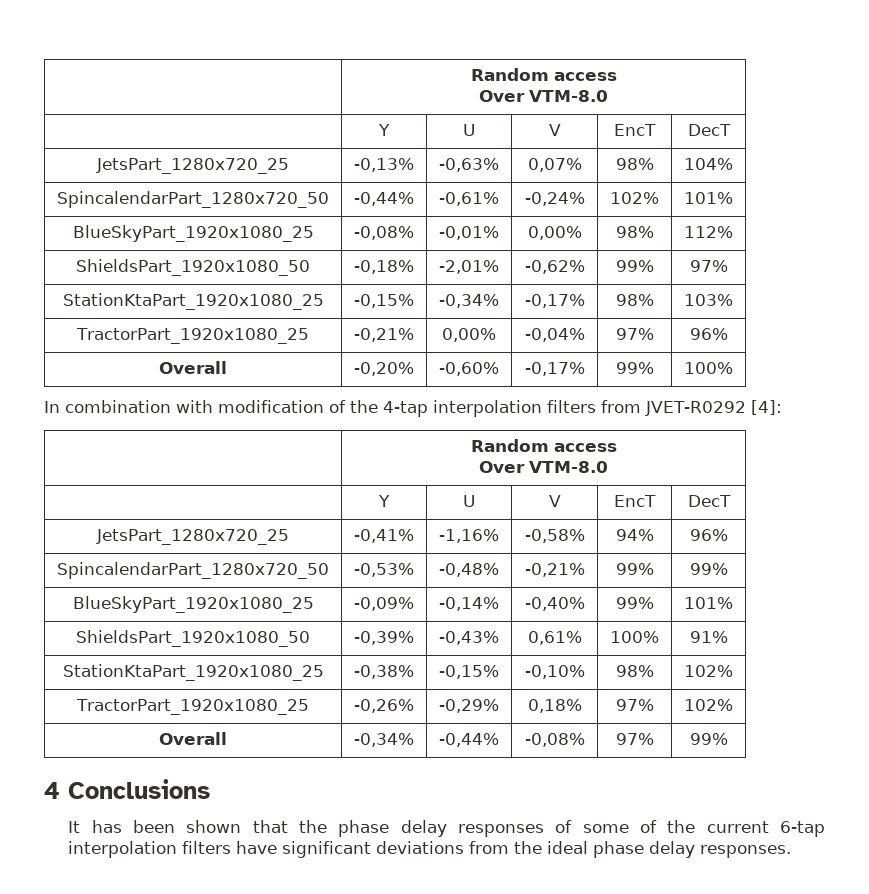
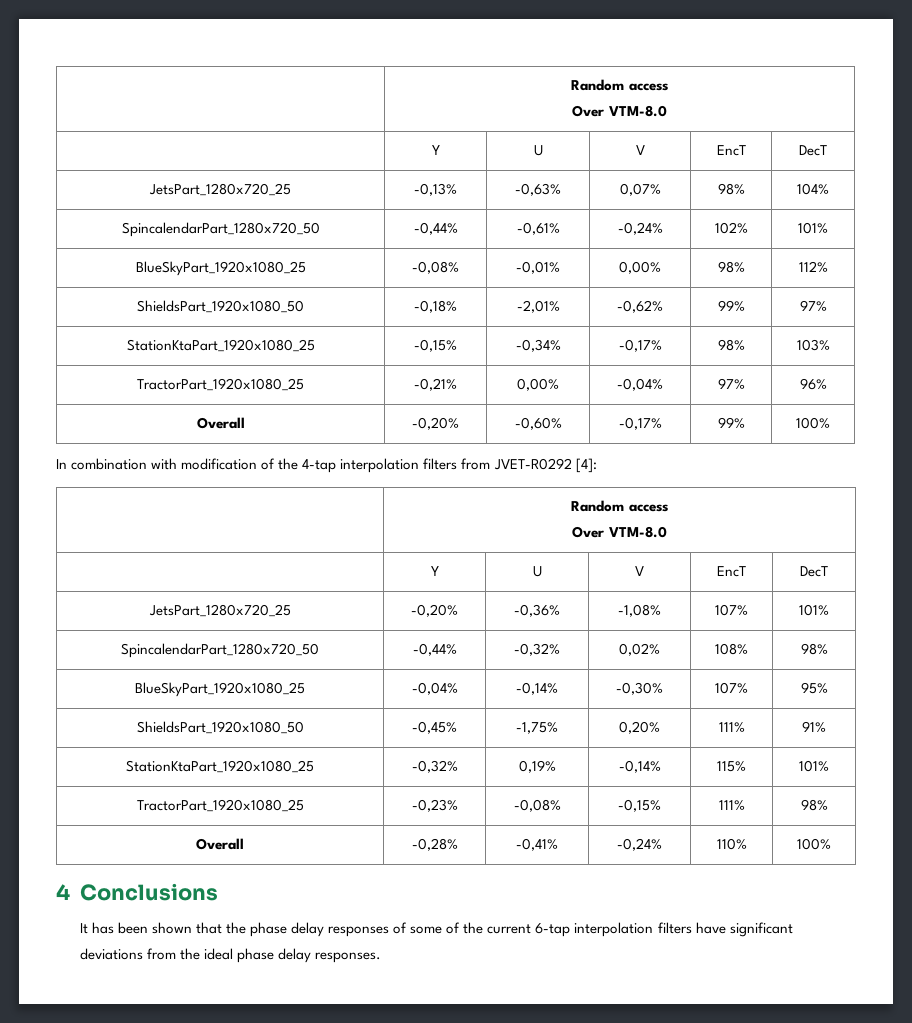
[354,529,414,543] [439,529,499,543] [524,529,585,543] [615,529,654,541] [689,529,728,541] [57,562,329,579] [354,563,414,577] [439,563,499,577] [524,563,585,577] [615,563,654,575] [689,563,728,575] [72,596,314,613] [354,597,414,611] [439,597,499,611] [524,597,585,611] [615,597,654,609] [684,597,733,609] [76,630,310,647] [354,631,414,645] [439,631,499,645] [527,631,582,645] [610,631,659,643] [689,631,728,643] [62,664,324,681] [354,665,414,679] [439,665,499,679] [524,665,585,679] [615,665,654,677] [684,665,733,677] [76,699,310,715] [354,699,414,713] [439,699,499,713] [527,699,582,713] [615,699,654,711] [684,699,733,711] [159,732,227,745] [354,733,414,747] [439,733,499,747] [524,733,585,747] [615,733,654,745] [689,733,728,745] -0,41% | -1,16% | -0,58% | 94% | 96% // SpincalendarPart_1280x720_50 | -0,53% | -0,48% | -0,21% | 99% | 99% // BlueSkyPart_1920x1080_25 | -0,09% | -0,14% | -0,40% | 99% | 101% // ShieldsPart_1920x1080_50 | -0,39% | -0,43% | 0,61% | 100% | 91% // StationKtaPart_1920x1080_25 | -0,38% | -0,15% | -0,10% | 98% | 102% // TractorPart_1920x1080_25 | -0,26% | -0,29% | 0,18% | 97% | 102% // Overall | -0,34% | -0,44% | -0,08% | 97% | 99% -> [411,604,458,617] [514,604,560,617] [618,604,661,617] [715,604,748,616] [799,604,829,616] [121,643,319,658] [412,643,457,656] [514,643,560,656] [619,643,660,656] [715,643,748,655] [800,643,828,655] [135,682,305,697] [411,682,458,695] [516,682,558,695] [616,682,663,695] [715,682,748,694] [800,682,828,694] [136,721,304,734] [412,721,457,734] [516,722,558,734] [619,721,660,734] [718,722,745,732] [802,721,826,732] [126,760,314,773] [411,760,458,773] [518,760,556,773] [618,760,661,773] [717,761,746,772] [799,760,829,772] [136,799,304,812] [411,799,458,812] [513,799,561,812] [618,799,661,812] [718,800,745,810] [800,799,828,811] [196,838,244,850] [411,838,458,851] [516,838,558,851] [617,838,662,851] [716,838,747,850] [797,838,831,850] -0,20% | -0,36% | -1,08% | 107% | 101% // SpincalendarPart_1280x720_50 | -0,44% | -0,32% | 0,02% | 108% | 98% // BlueSkyPart_1920x1080_25 | -0,04% | -0,14% | -0,30% | 107% | 95% // ShieldsPart_1920x1080_50 | -0,45% | -1,75% | 0,20% | 111% | 91% // StationKtaPart_1920x1080_25 | -0,32% | 0,19% | -0,14% | 115% | 101% // TractorPart_1920x1080_25 | -0,23% | -0,08% | -0,15% | 111% | 98% // Overall | -0,28% | -0,41% | -0,24% | 110% | 100%

